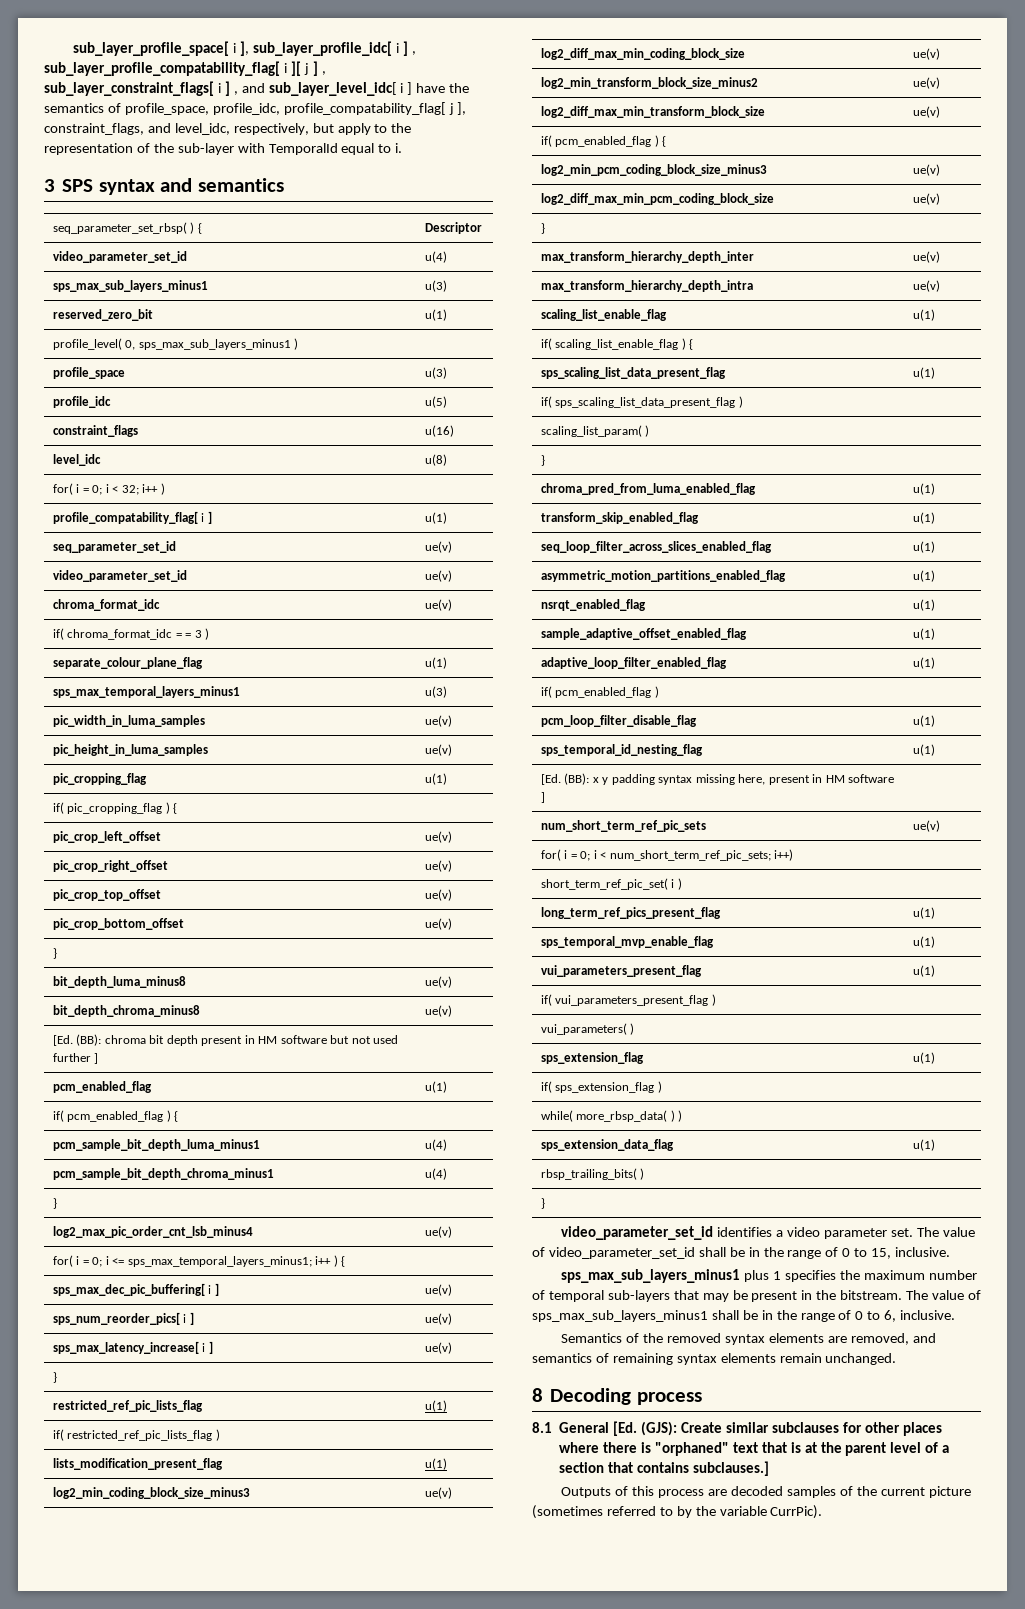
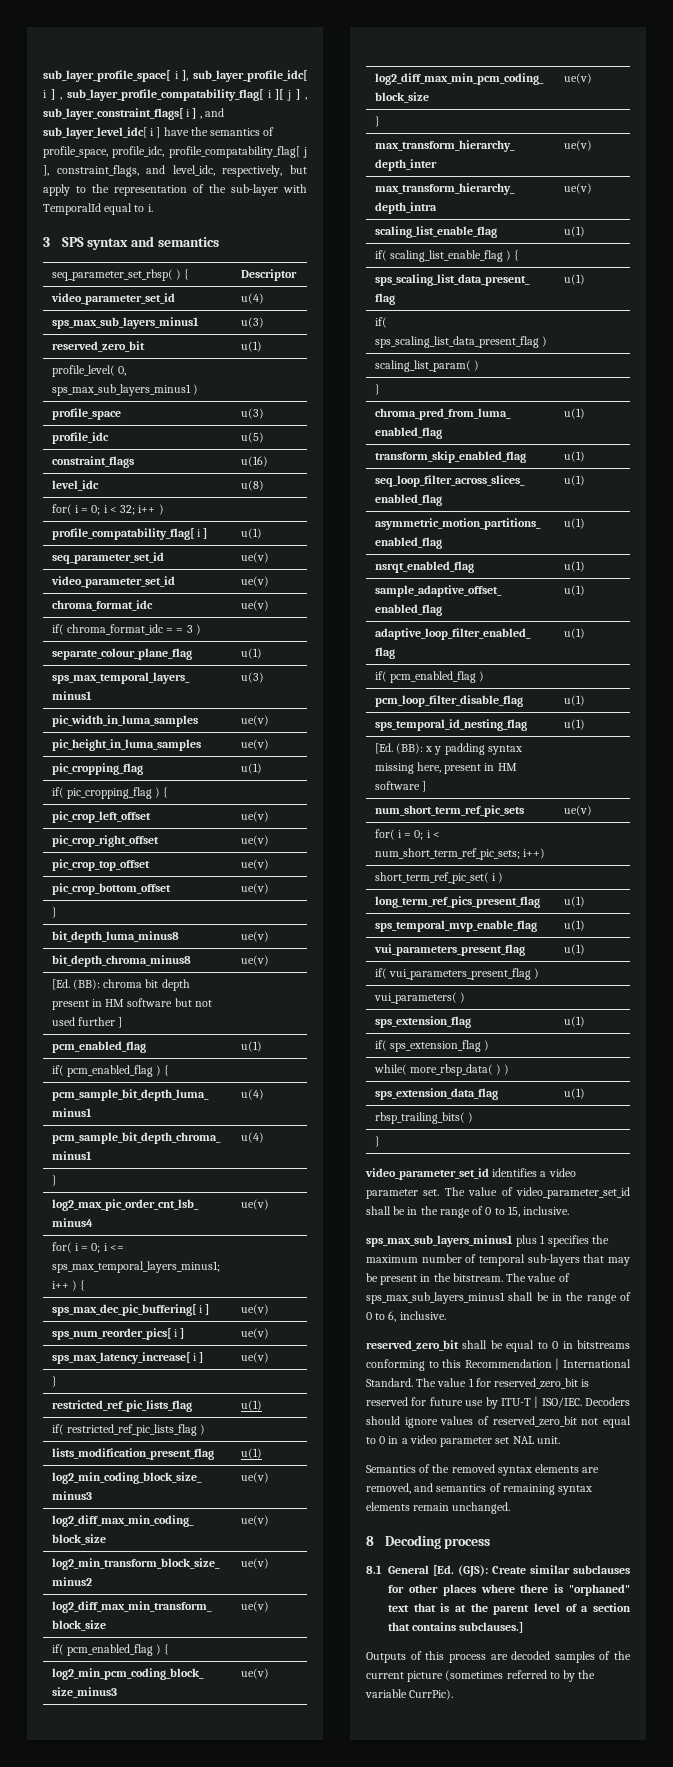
(956, 1315) none -> [366,1340,630,1352] [366,1358,631,1371] [366,1378,590,1389] [366,1396,630,1409] [366,1416,631,1428] [366,1435,560,1447] // reserved_zero_bit shall be equal to 0 in bitstreams conforming to this Recommendation | International Standard. The value 1 for reserved_zero_bit is reserved for future use by ITU-T | ISO/IEC. Decoders should ignore values of reserved_zero_bit not equal to 0 in a video parameter set NAL unit.

